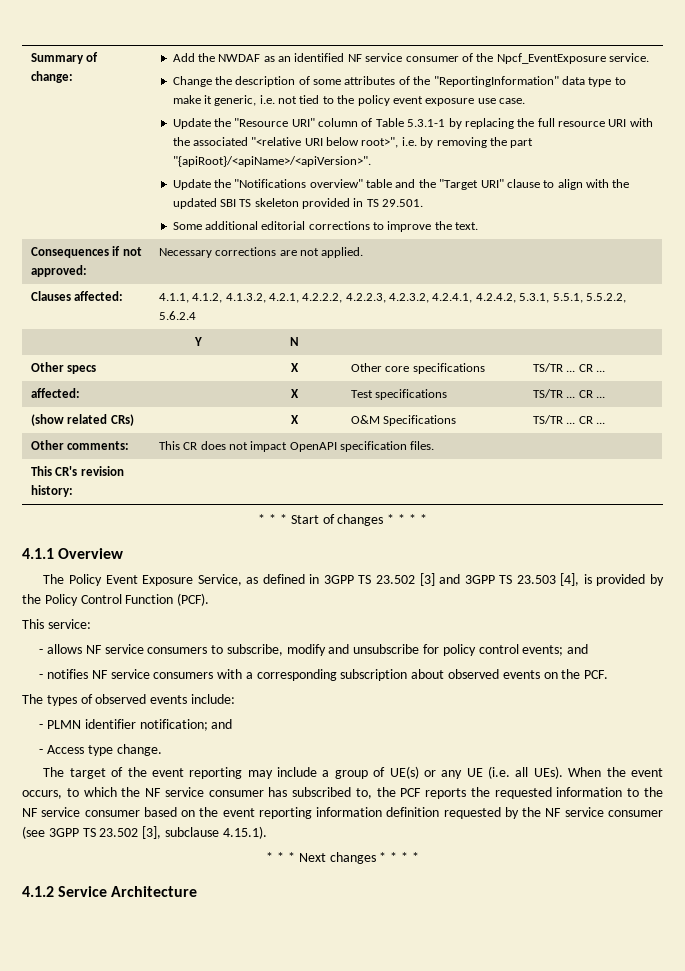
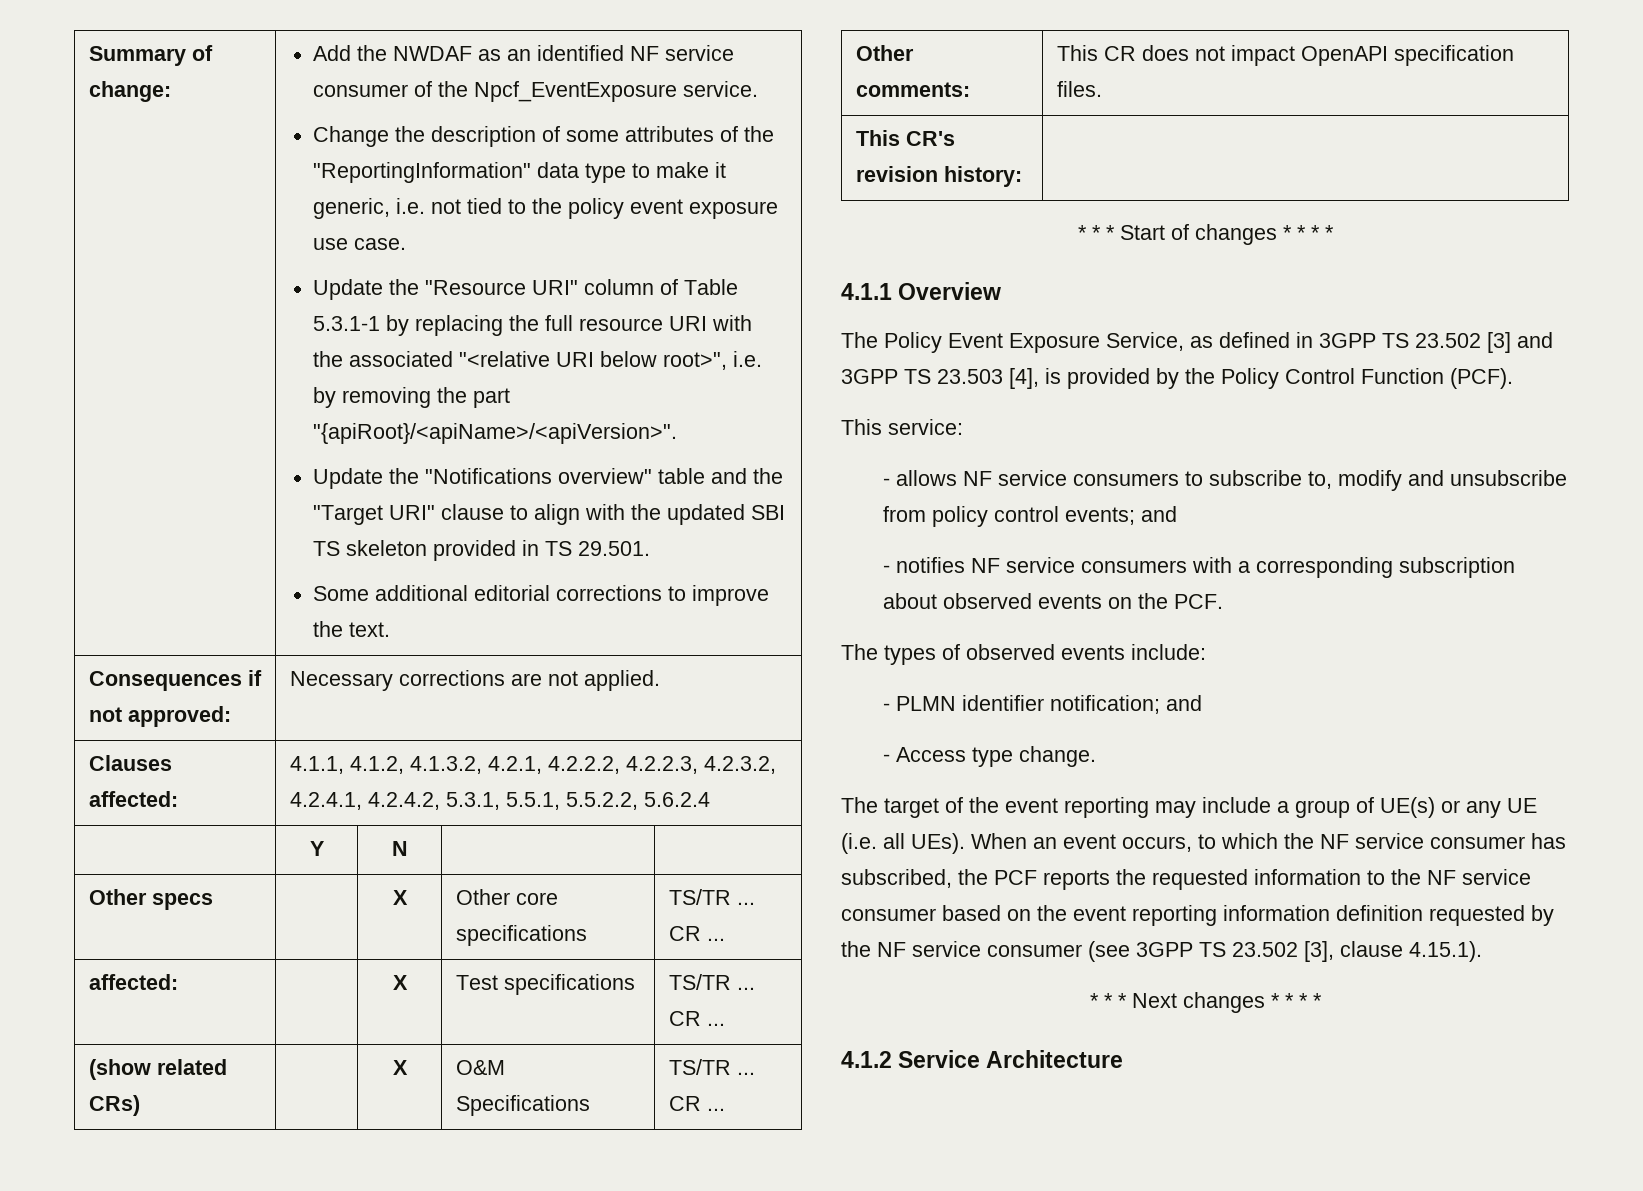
[226,644,283,656] subscribe, -> [1209,470,1333,489] subscribe to,
[423,644,440,654] for -> [883,506,927,522] from
[606,767,626,777] the -> [1033,837,1057,849] an
[292,787,372,799] subscribed to, -> [841,869,952,888] subscribed,
[164,827,219,837] subclause -> [1340,941,1403,957] clause

